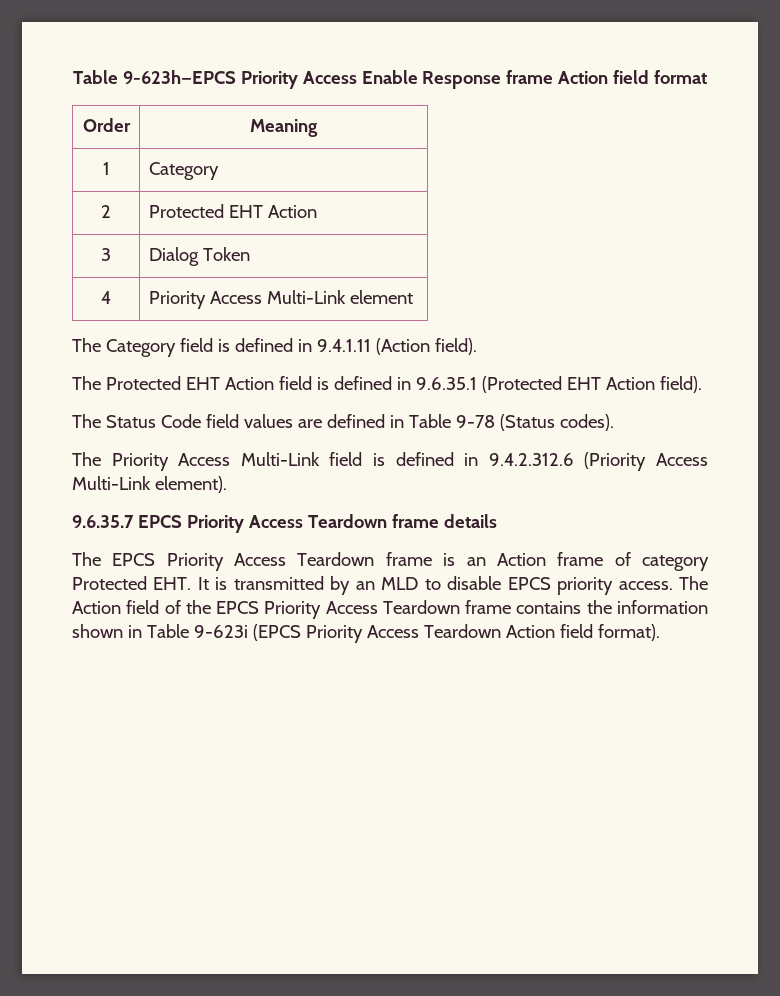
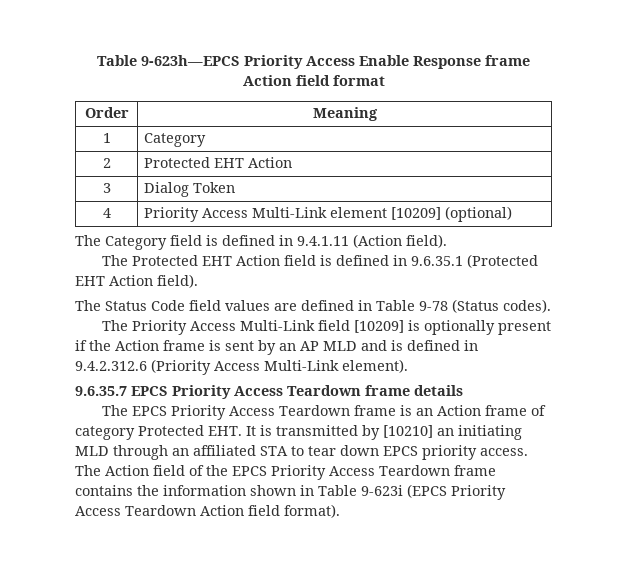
(413, 297) none -> [391,206,513,222] [10209] (optional)
(363, 459) none -> [353,320,551,335] [75,340,387,355] [10209] is optionally present if the Action frame is sent by an AP MLD and
[355,576,502,590] an MLD to disable -> [383,425,522,440] [75,445,379,460] [10210] an initiating MLD through an affiliated STA to tear down

